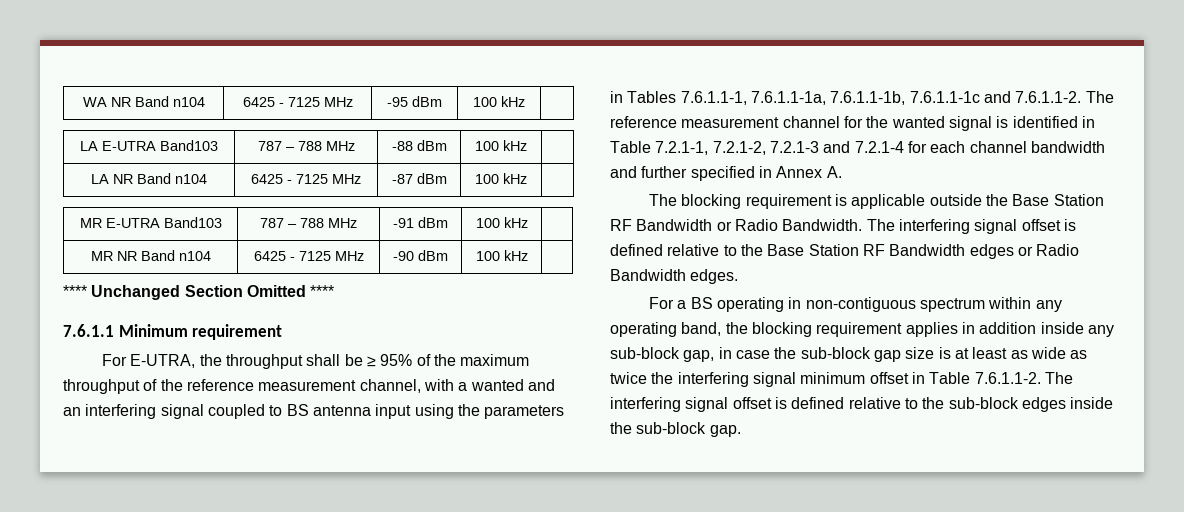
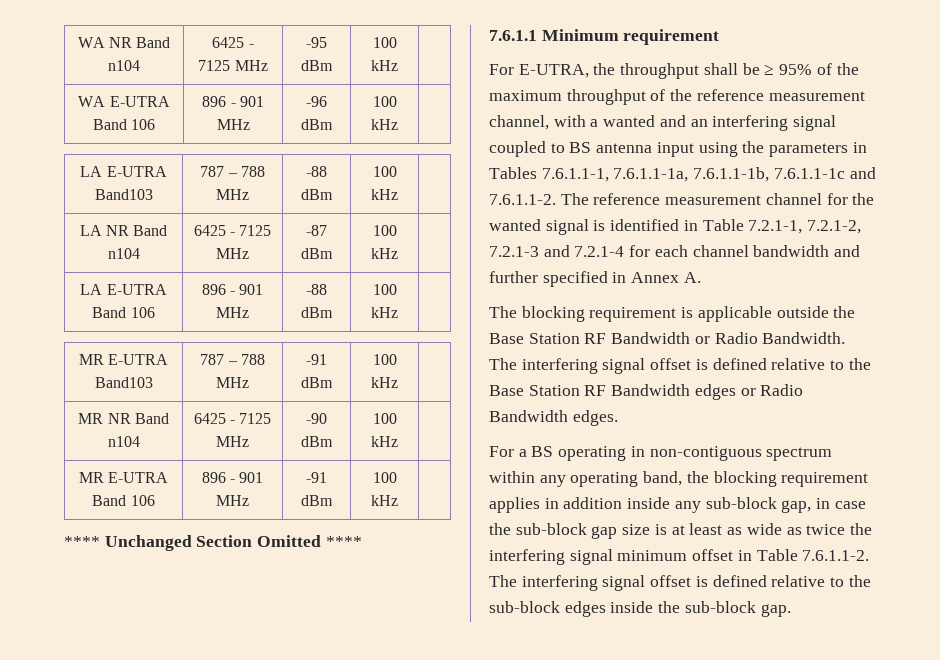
(525, 101) none -> [78,96,170,107] [92,119,156,130] [202,96,264,107] [216,119,250,130] [306,96,327,107] [301,119,333,130] [372,96,397,107] [371,119,398,130] // WA E-UTRA Band 106 | 896 - 901 MHz | -96 dBm | 100 kHz |
(527, 178) none -> [80,284,167,295] [92,307,155,318] [201,284,264,295] [216,307,249,318] [306,284,327,295] [301,307,333,318] [372,284,397,295] [371,307,398,318] // LA E-UTRA Band 106 | 896 - 901 MHz | -88 dBm | 100 kHz |
(528, 255) none -> [78,472,169,483] [92,495,155,506] [201,472,264,483] [216,495,249,506] [306,472,327,483] [301,495,333,506] [372,472,397,483] [371,495,398,506] // MR E-UTRA Band 106 | 896 - 901 MHz | -91 dBm | 100 kHz |

